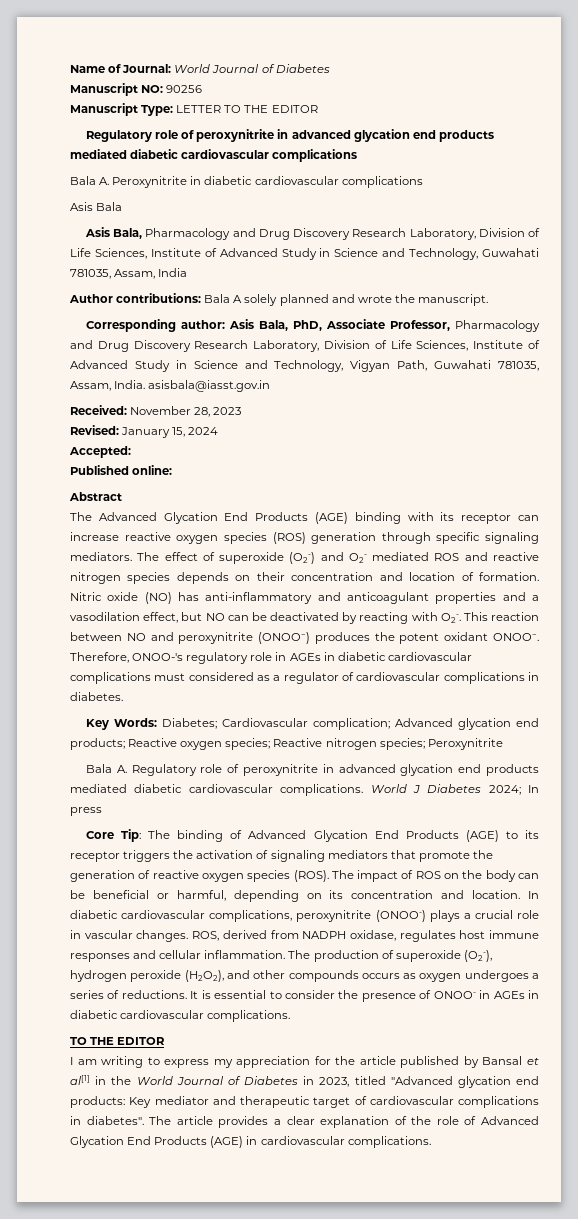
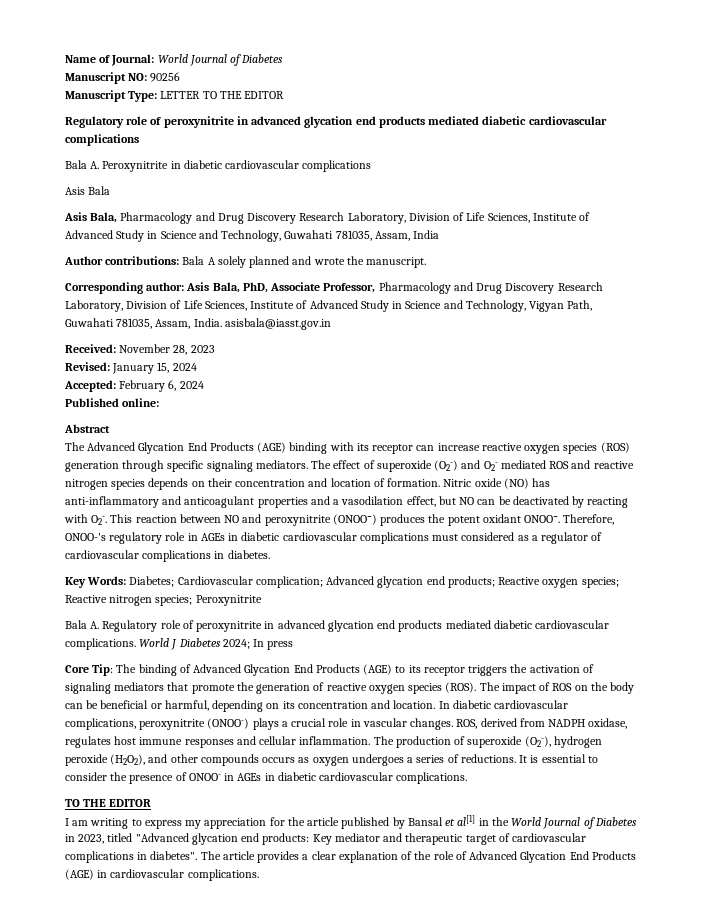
(131, 452) none -> [119,380,204,392] February 6, 2024

